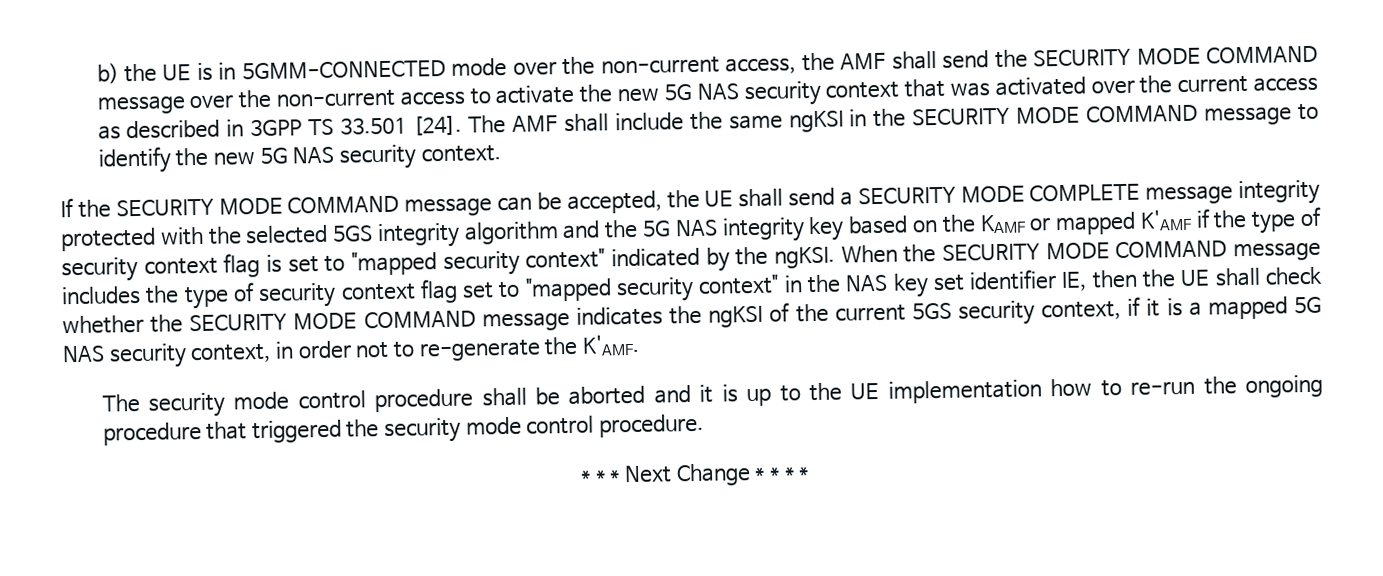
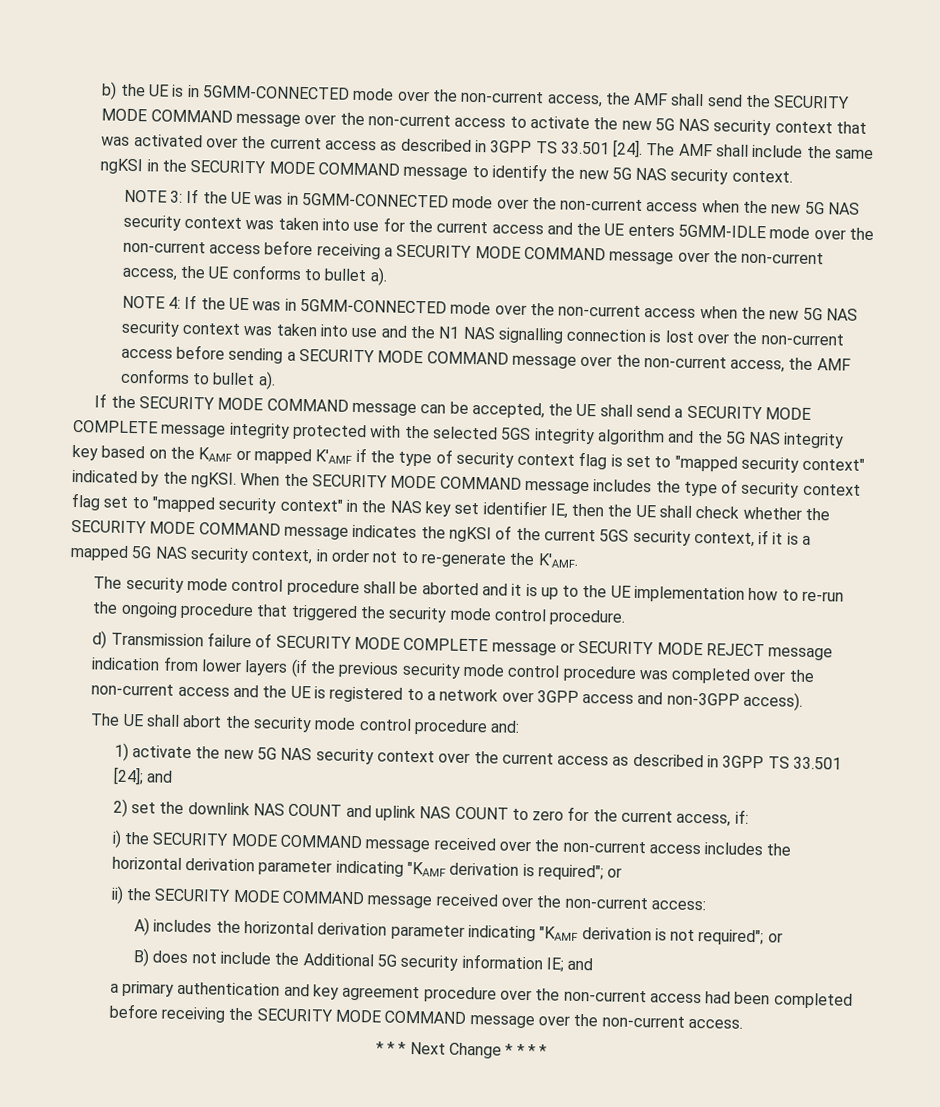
(501, 154) none -> [123,188,861,215] [122,214,875,241] [122,240,825,265] [121,264,388,286] [121,294,859,321] [120,320,844,346] [120,344,851,373] [119,368,276,390] // NOTE 3: If the UE was in 5GMM-CONNECTED mode over the non-current access when the new 5G NAS security context was taken into use for the current access and the UE enters 5GMM-IDLE mode over the non-current access before receiving a SECURITY MODE COMMAND message over the non-current access, the UE conforms to bullet a). // NOTE 4: If the UE was in 5GMM-CONNECTED mode over the non-current access when the new 5G NAS security context was taken into use and the N1 NAS signalling connection is lost over the non-current access before sending a SECURITY MODE COMMAND message over the non-current access, the AMF conforms to bullet a).
(705, 425) none -> [92,630,834,661] [91,656,814,684] [91,683,804,711] [90,713,521,736] [113,742,843,770] [112,766,173,786] [112,798,749,827] [111,829,792,856] [111,856,623,881] [110,885,706,911] [133,917,783,946] [132,948,594,972] [109,980,853,1009] [108,1003,743,1029] // d) Transmission failure of SECURITY MODE COMPLETE message or SECURITY MODE REJECT message indication from lower layers (if the previous security mode control procedure was completed over the non-current access and the UE is registered to a network over 3GPP access and non-3GPP access). // The UE shall abort the security mode control procedure and: // 1) activate the new 5G NAS security context over the current access as described in 3GPP TS 33.501 [24]; and // 2) set the downlink NAS COUNT and uplink NAS COUNT to zero for the current access, if: // i) the SECURITY MODE COMMAND message received over the non-current access includes the horizontal derivation parameter indicating "KAMF derivation is required"; or // ii) the SECURITY MODE COMMAND message received over the non-current access: // A) includes the horizontal derivation parameter indicating "KAMF derivation is not required"; or // B) does not include the Additional 5G security information IE; and // a primary authentication and key agreement procedure over the non-current access had been completed before receiving the SECURITY MODE COMMAND message over the non-current access.

